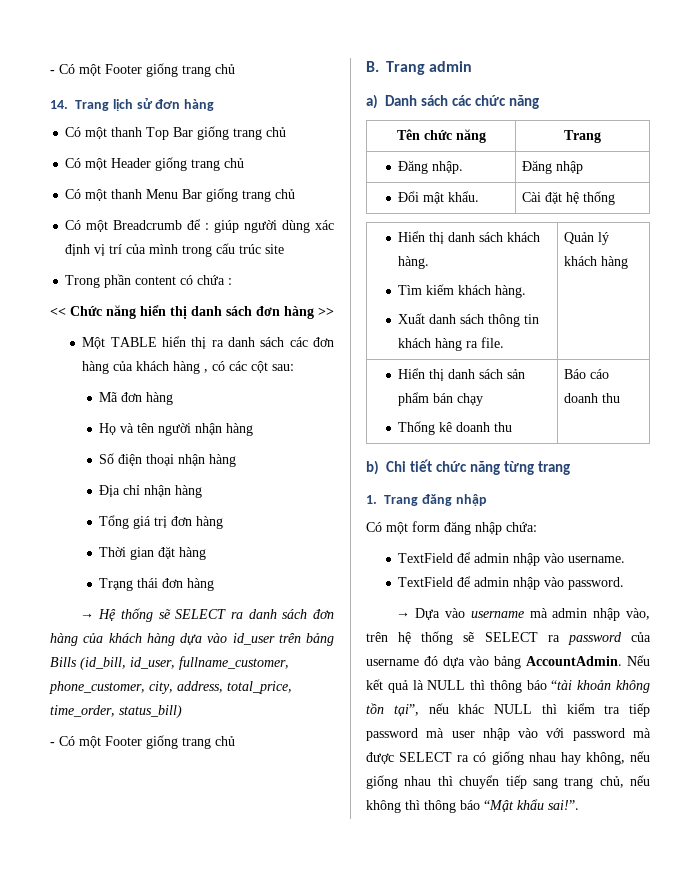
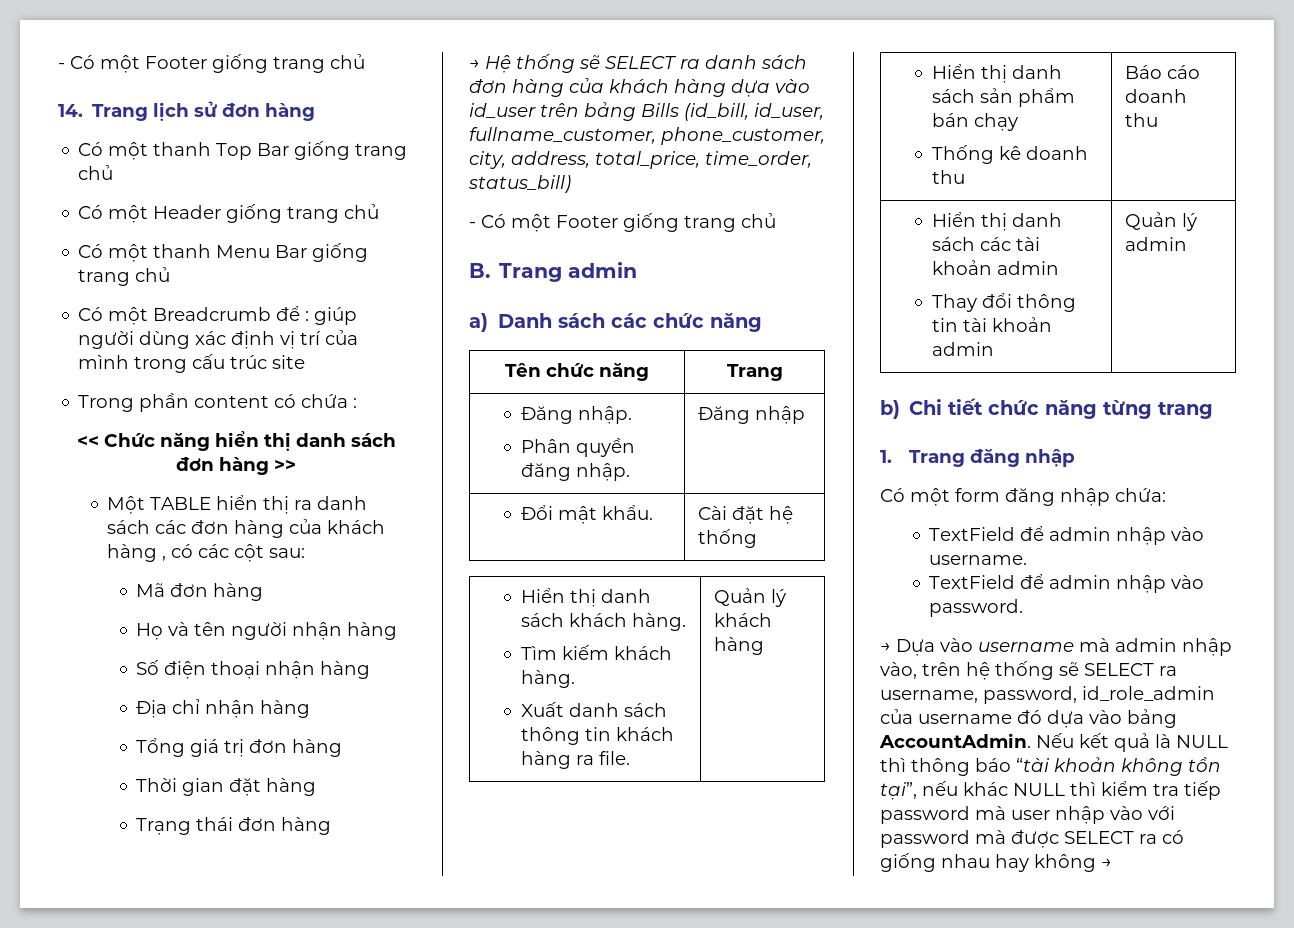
(464, 167) none -> [520,438,635,457] [520,463,630,481] // Phân quyền đăng nhập.
(620, 398) none -> [931,212,1062,231] [931,237,1040,251] [931,260,1059,275] [931,293,1076,312] [931,317,1052,332] [931,342,994,356] [1125,212,1198,231] [1125,237,1188,251] // Hiển thị danh sách các tài khoản admin // Thay đổi thông tin tài khoản admin | Quản lý admin
[567,632,622,645] password -> [880,686,1215,704] username, password, id_role_admin
[585,751,650,765] [366,775,650,789] [366,799,579,813] không, nếu giống nhau thì chuyển tiếp sang trang chủ, nếu không thì thông báo “Mật khẩu sai!”. -> [1034,854,1112,872] không →

